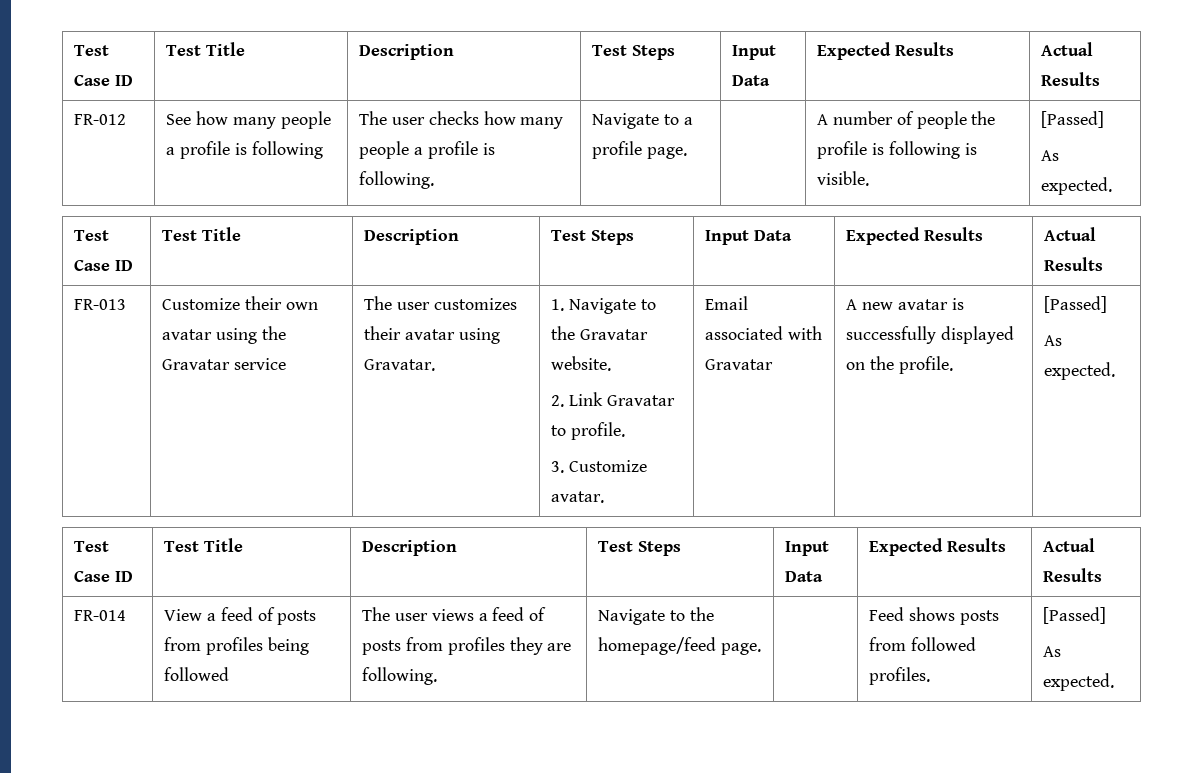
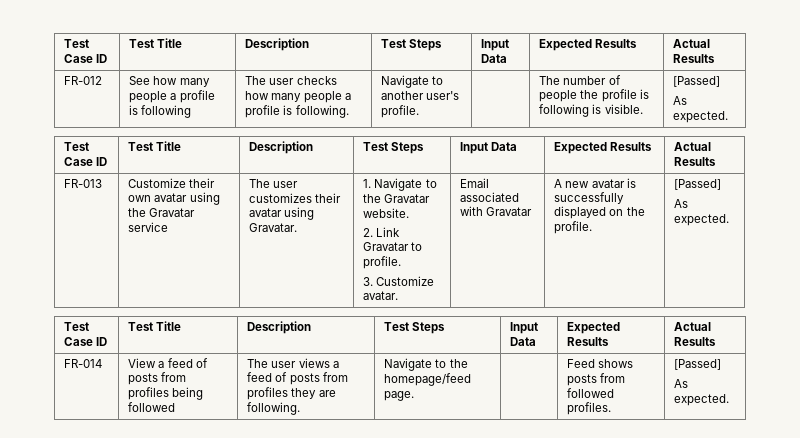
[683,117,693,125] [592,141,688,159] [817,114,829,125] a profile page. | | A -> [381,91,460,100] [381,105,420,118] [539,76,561,85] another user's profile. | | The

